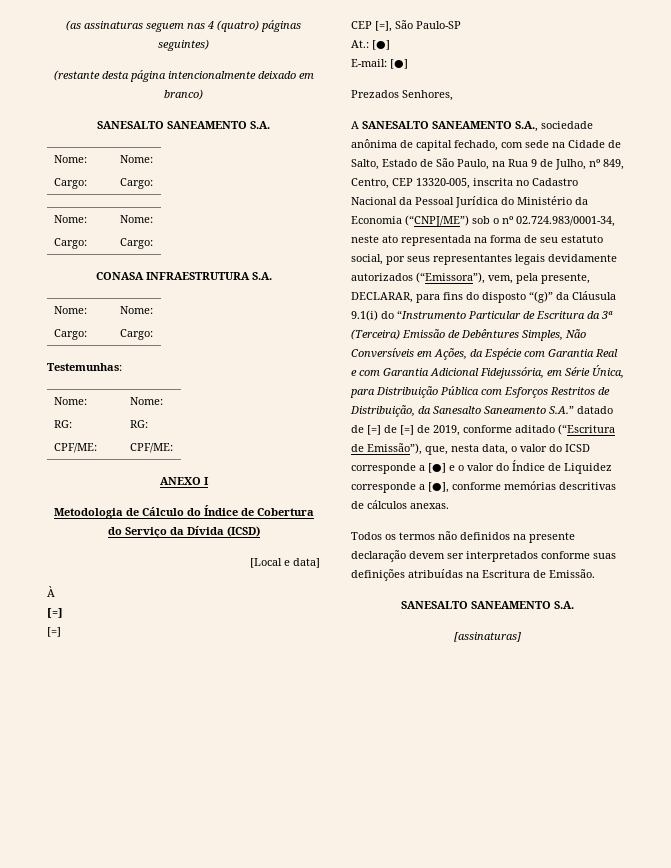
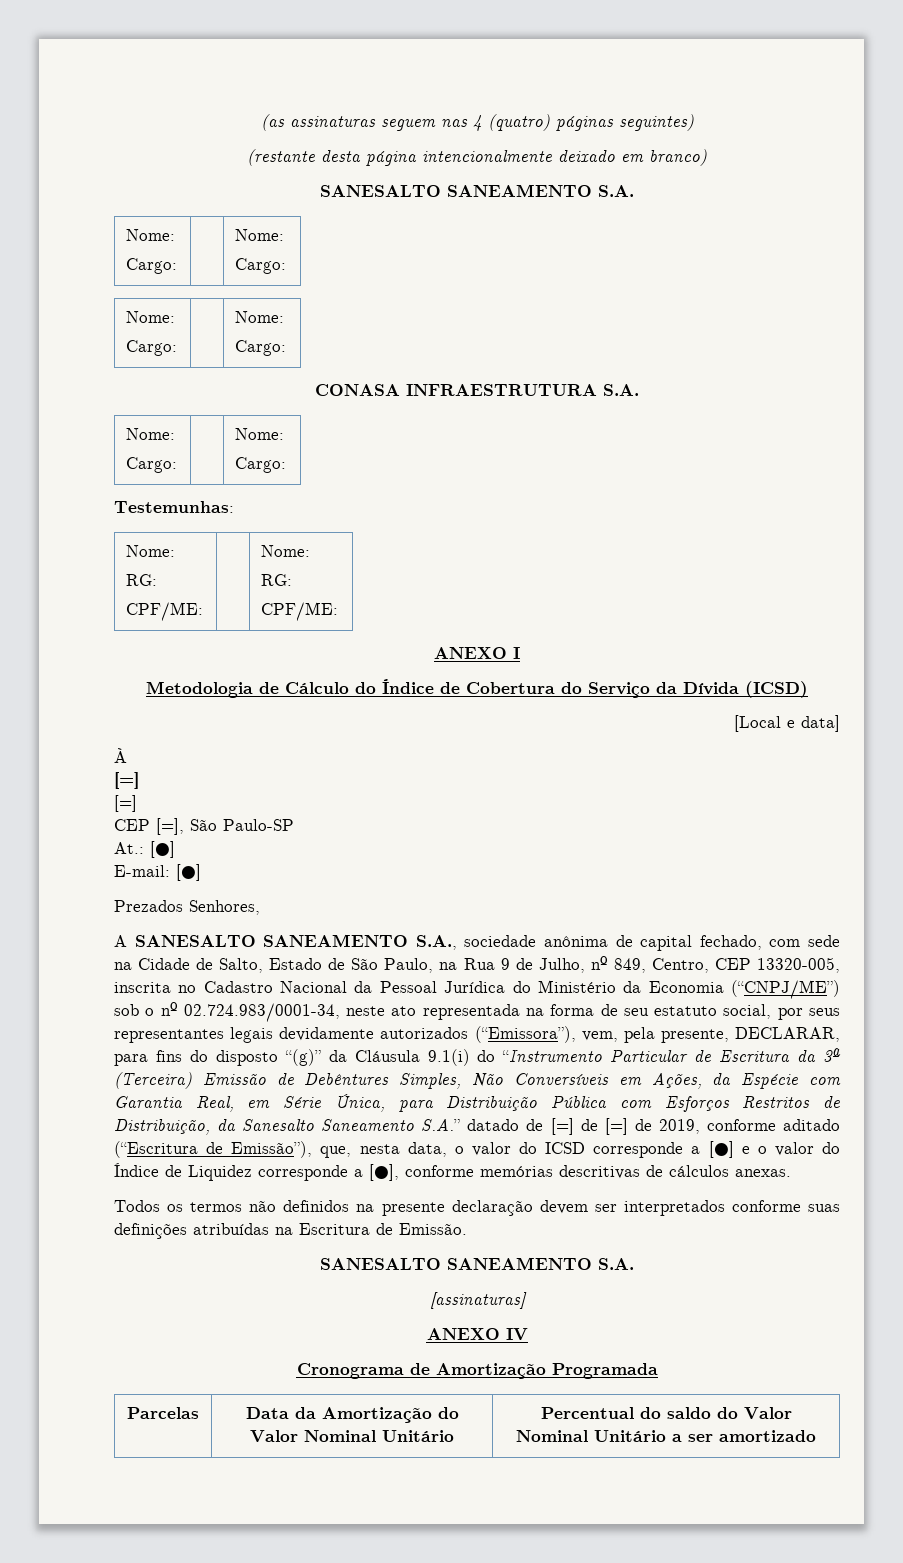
[595,349,618,357] [351,367,544,379] Real e com Garantia Adicional Fidejussória, -> [195,1096,234,1112] Real,
(521, 637) none -> [426,1328,528,1340] [296,1363,658,1379] [127,1407,199,1419] [245,1407,459,1423] [250,1430,454,1442] [540,1407,792,1419] [516,1430,816,1442] // ANEXO IV // Cronograma de Amortização Programada // Parcelas | Data da Amortização do Valor Nominal Unitário | Percentual do saldo do Valor Nominal Unitário a ser amortizado

